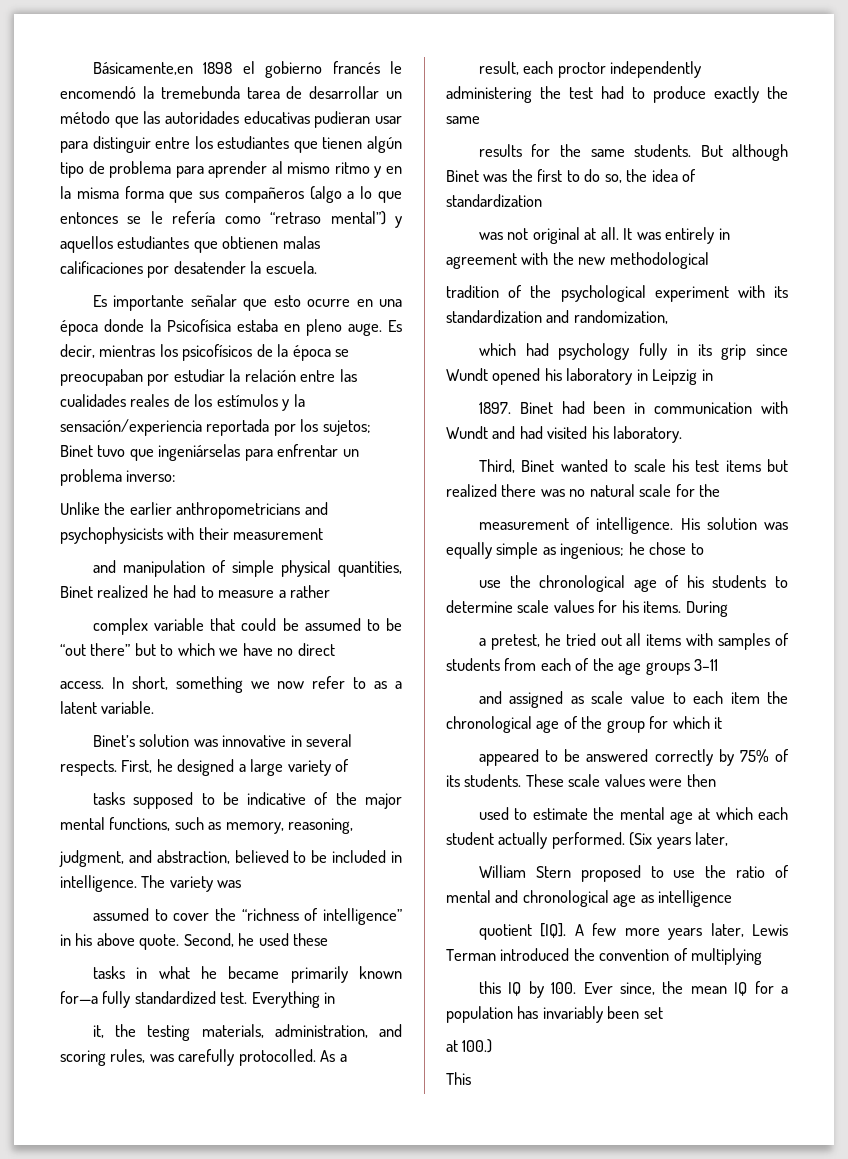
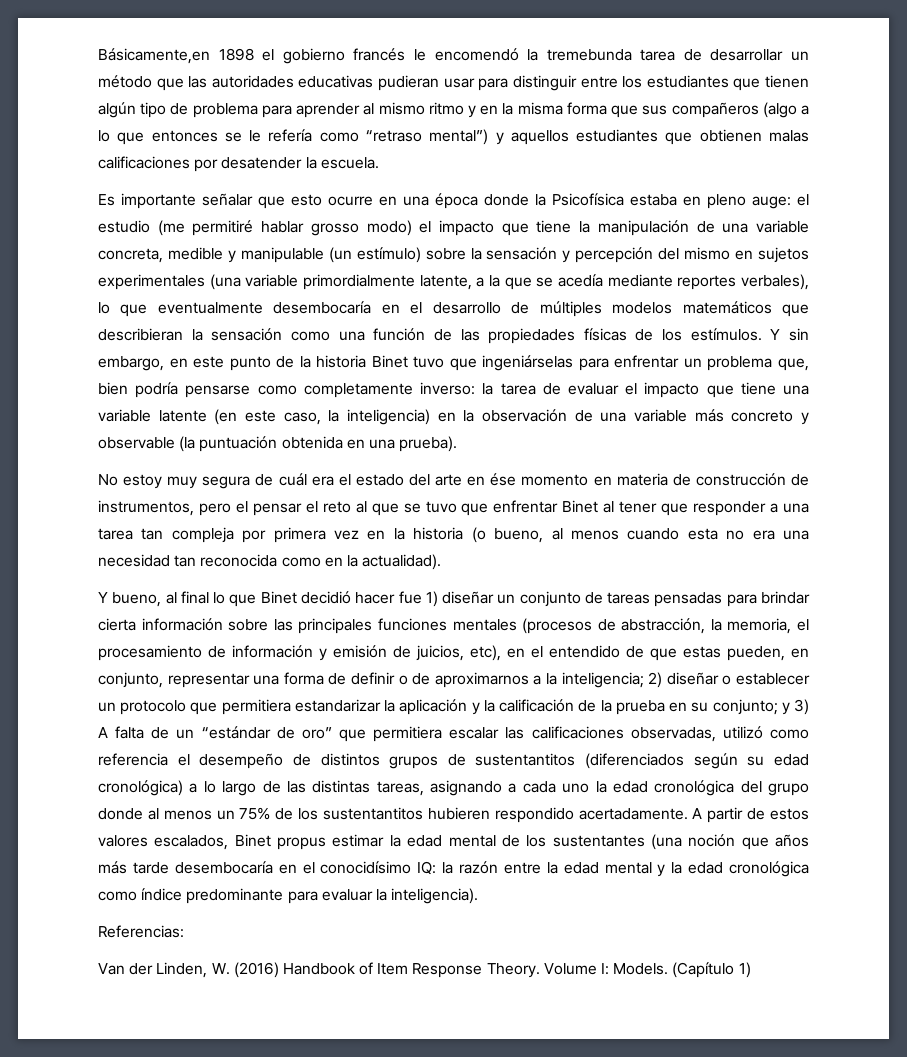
[348,320,402,336] [60,344,350,361] [60,369,357,386] [60,394,305,411] [60,419,371,436] auge. Es decir, mientras los psicofísicos de la época se preocupaban por estudiar la relación entre las cualidades reales de los estímulos y la sensación/experiencia reportada por los sujetos; -> [752,194,809,209] [98,220,809,236] [98,247,810,263] [98,274,809,290] [98,301,809,317] [98,328,809,344] [98,355,367,371] auge: el estudio (me permitiré hablar grosso modo) el impacto que tiene la manipulación de una variable concreta, medible y manipulable (un estímulo) sobre la sensación y percepción del mismo en sujetos experimentales (una variable primordialmente latente, a la que se acedía mediante reportes verbales), lo que eventualmente desembocaría en el desarrollo de múltiples modelos matemáticos que describieran la sensación como una función de las propiedades físicas de los estímulos. Y sin embargo, en este punto de la historia
[126,470,176,482] [60,502,328,519] [60,527,324,544] [92,560,402,577] [60,585,331,598] [92,618,403,635] [60,643,335,656] [60,676,403,693] [60,701,155,714] [92,734,353,747] [60,759,350,776] [92,792,402,809] [60,817,354,834] [59,850,402,867] [60,875,242,892] [92,908,402,925] [60,933,329,950] [92,966,403,983] [60,991,336,1008] [92,1024,403,1041] [60,1049,347,1066] [478,61,702,78] [446,86,788,103] [446,116,480,124] [478,144,788,161] [446,169,697,183] [446,194,542,207] [478,227,730,244] [446,252,709,269] [446,285,788,302] [446,310,668,324] [478,343,788,360] [446,368,713,385] [478,401,788,414] [446,426,683,443] [478,459,789,473] [446,484,721,497] [478,517,788,534] [446,542,704,559] [478,575,788,592] [446,600,728,617] [478,633,789,650] [446,658,719,675] [478,691,789,708] [446,716,723,733] [478,749,789,766] [446,774,716,787] [478,807,789,824] [446,832,729,849] [478,865,789,882] [446,890,733,907] [478,923,788,940] [446,948,763,965] [478,981,788,998] [446,1006,663,1023] [446,1039,493,1053] [446,1072,471,1085] inverso: // Unlike the earlier anthropometricians and psychophysicists with their measurement // and manipulation of simple physical quantities, Binet realized he had to measure a rather // complex variable that could be assumed to be “out there” but to which we have no direct // access. In short, something we now refer to as a latent variable. // Binet’s solution was innovative in several respects. First, he designed a large variety of // tasks supposed to be indicative of the major mental functions, such as memory, reasoning, // judgment, and abstraction, believed to be included in intelligence. The variety was // assumed to cover the “richness of intelligence” in his above quote. Second, he used these // tasks in what he became primarily known for—a fully standardized test. Everything in // it, the testing materials, administration, and scoring rules, was carefully protocolled. As a // result, each proctor independently administering the test had to produce exactly the same // results for the same students. But although Binet was the first to do so, the idea of standardization // was not original at all. It was entirely in agreement with the new methodological // tradition of the psychological experiment with its standardization and randomization, // which had psychology fully in its grip since Wundt opened his laboratory in Leipzig in // 1897. Binet had been in communication with Wundt and had visited his laboratory. // Third, Binet wanted to scale his test items but realized there was no natural scale for the // measurement of intelligence. His solution was equally simple as ingenious; he chose to // use the chronological age of his students to determine scale values for his items. During // a pretest, he tried out all items with samples of students from each of the age groups 3–11 // and assigned as scale value to each item the chronological age of the group for which it // appeared to be answered correctly by 75% of its students. These scale values were then // used to estimate the mental age at which each student actually performed. (Six years later, // William Stern proposed to use the ratio of mental and chronological age as intelligence // quotient [IQ]. A few more years later, Lewis Terman introduced the convention of multiplying // this IQ by 100. Ever since, the mean IQ for a population has invariably been set // at 100.) // This -> [778,358,809,371] [98,382,809,398] [98,409,809,425] [98,436,458,452] [98,473,809,489] [98,500,810,516] [98,527,809,543] [98,554,442,570] [98,591,810,607] [98,618,810,634] [98,645,809,661] [98,672,811,688] [98,699,810,715] [98,726,809,742] [98,753,809,769] [98,780,809,796] [98,807,809,823] [98,834,809,850] [98,861,809,877] [98,888,479,904] [98,925,184,938] [98,962,751,978] que, bien podría pensarse como completamente inverso: la tarea de evaluar el impacto que tiene una variable latente (en este caso, la inteligencia) en la observación de una variable más concreto y observable (la puntuación obtenida en una prueba). // No estoy muy segura de cuál era el estado del arte en ése momento en materia de construcción de instrumentos, pero el pensar el reto al que se tuvo que enfrentar Binet al tener que responder a una tarea tan compleja por primera vez en la historia (o bueno, al menos cuando esta no era una necesidad tan reconocida como en la actualidad). // Y bueno, al final lo que Binet decidió hacer fue 1) diseñar un conjunto de tareas pensadas para brindar cierta información sobre las principales funciones mentales (procesos de abstracción, la memoria, el procesamiento de información y emisión de juicios, etc), en el entendido de que estas pueden, en conjunto, representar una forma de definir o de aproximarnos a la inteligencia; 2) diseñar o establecer un protocolo que permitiera estandarizar la aplicación y la calificación de la prueba en su conjunto; y 3) A falta de un “estándar de oro” que permitiera escalar las calificaciones observadas, utilizó como referencia el desempeño de distintos grupos de sustentantitos (diferenciados según su edad cronológica) a lo largo de las distintas tareas, asignando a cada uno la edad cronológica del grupo donde al menos un 75% de los sustentantitos hubieren respondido acertadamente. A partir de estos valores escalados, Binet propus estimar la edad mental de los sustentantes (una noción que años más tarde desembocaría en el conocidísimo IQ: la razón entre la edad mental y la edad cronológica como índice predominante para evaluar la inteligencia). // Referencias: // Van der Linden, W. (2016) Handbook of Item Response Theory. Volume I: Models. (Capítulo 1)

